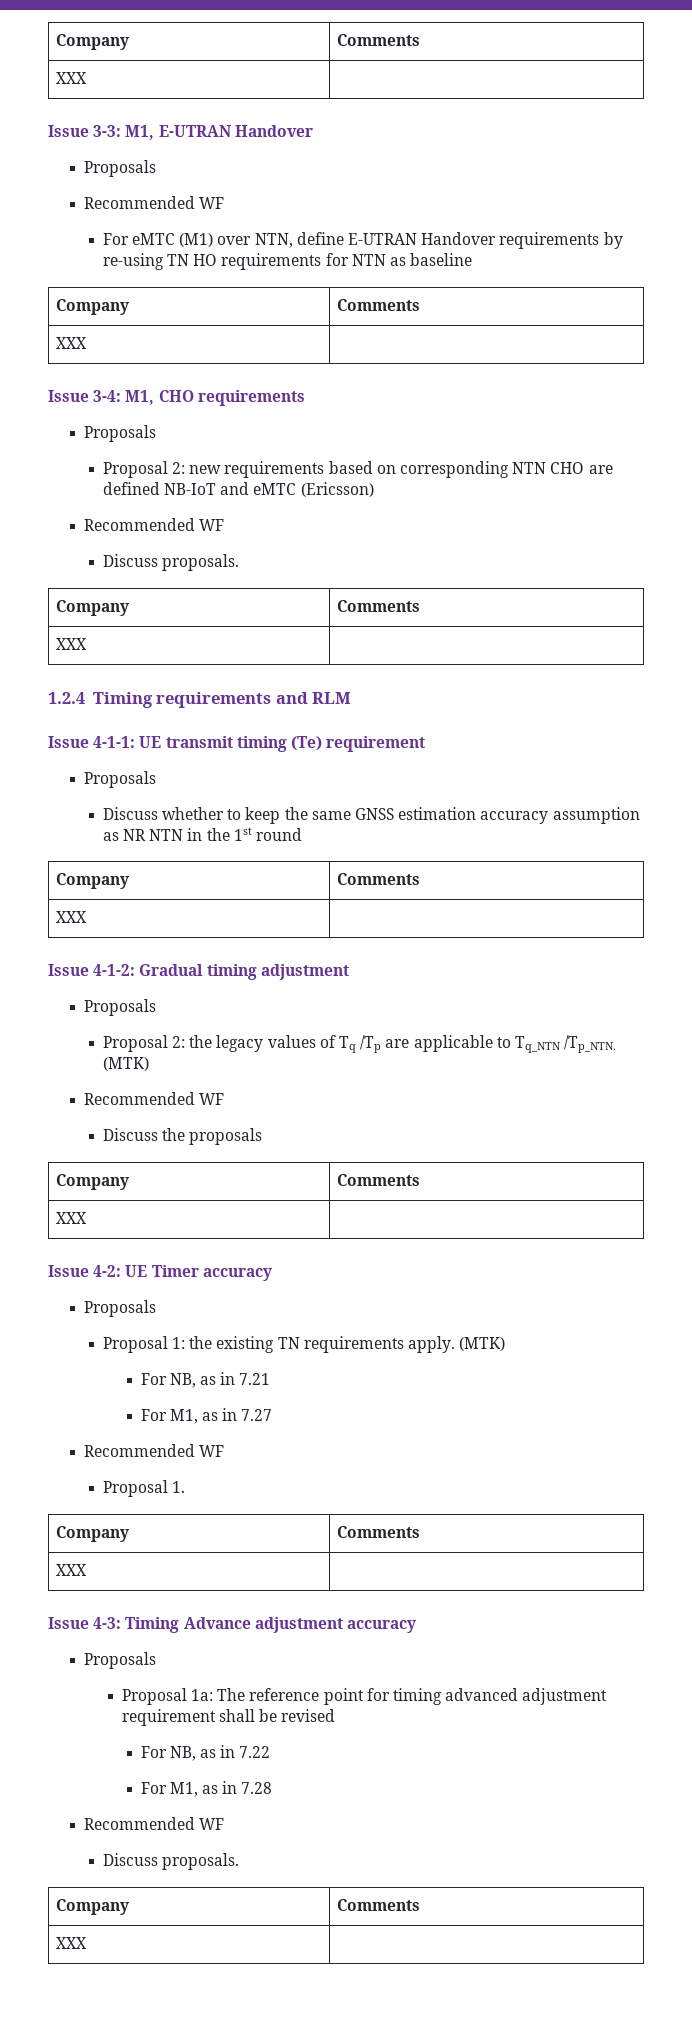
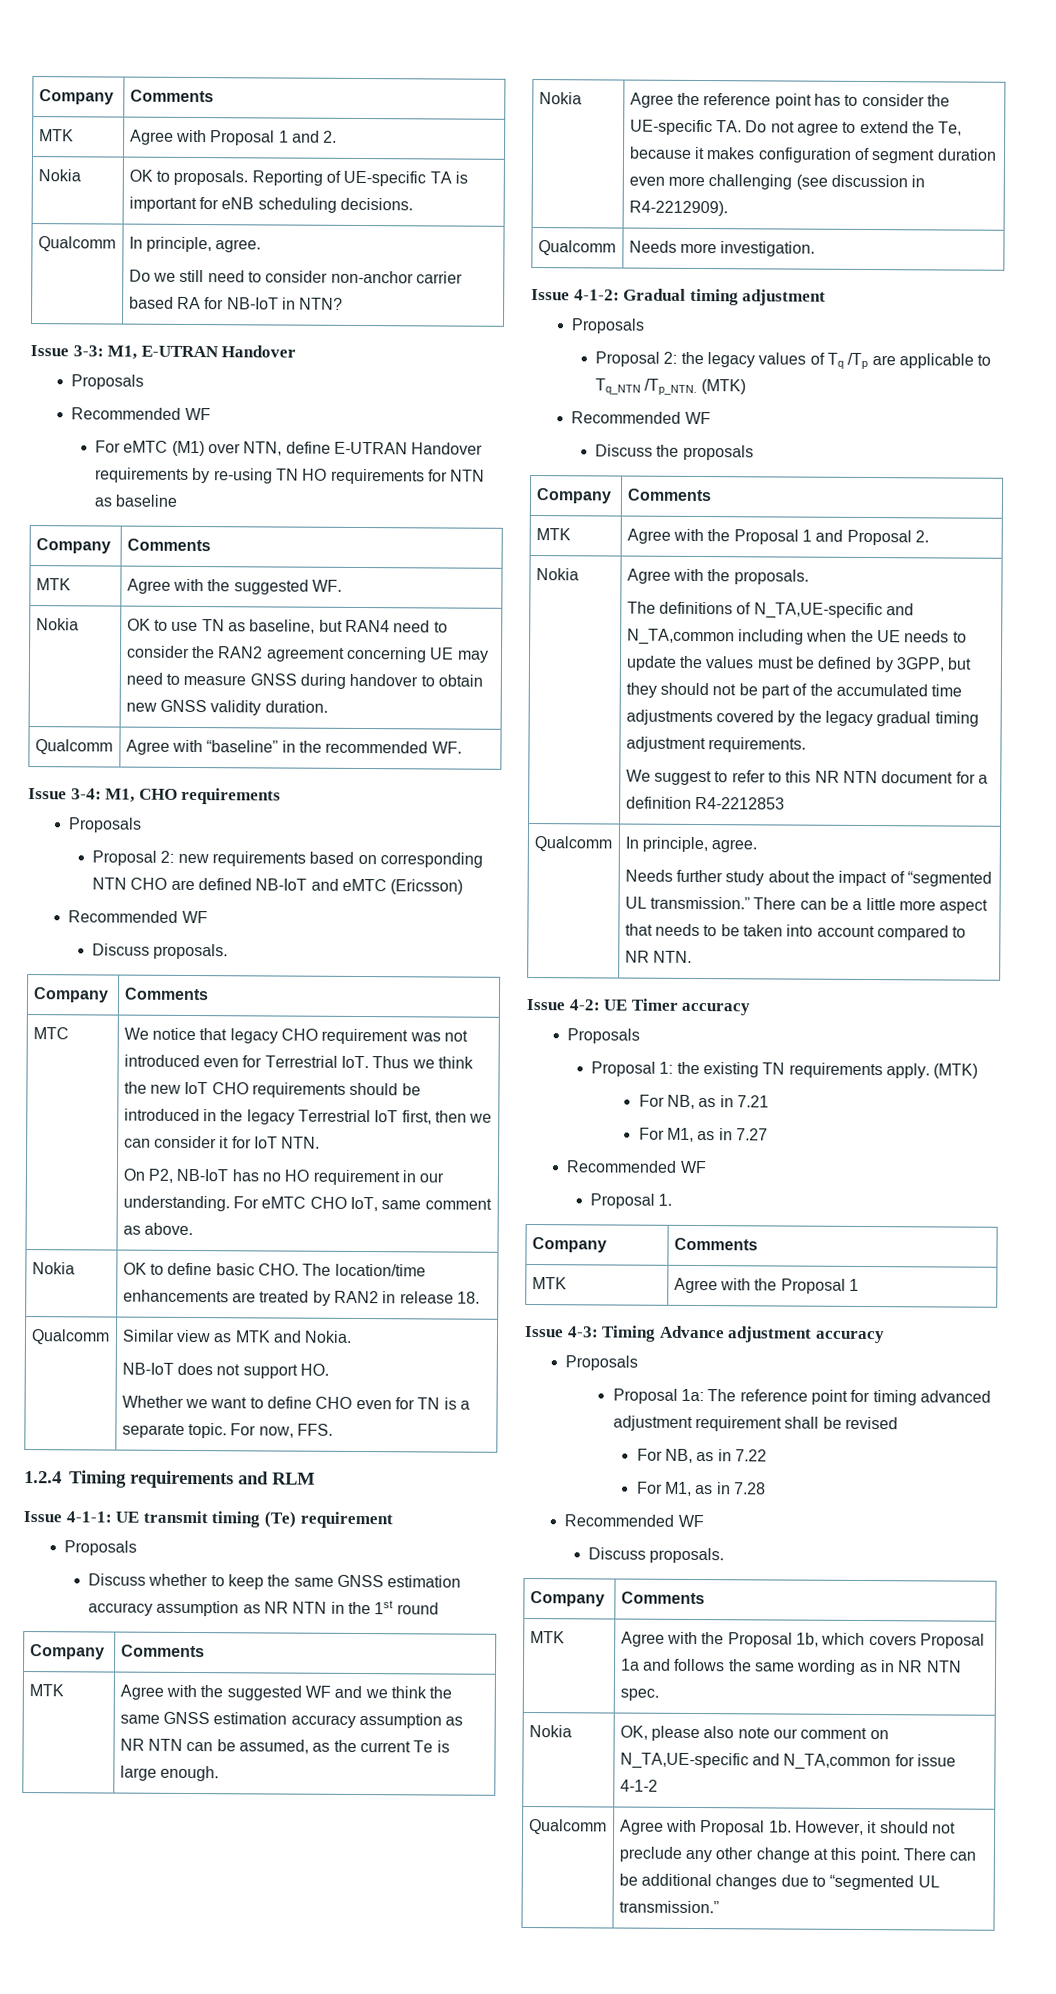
[55,34,129,50] [336,34,420,46] [55,72,87,84] Company | Comments // XXX | -> [38,89,114,105] [129,89,214,103] [38,129,74,142] [129,129,338,146] [37,169,81,182] [128,169,468,187] [128,196,414,213] [37,236,116,252] [128,236,262,253] [128,269,463,284] [128,296,344,310] Company | Comments // MTK | Agree with Proposal 1 and 2. // Nokia | OK to proposals. Reporting of UE-specific TA is important for eNB scheduling decisions. // Qualcomm | In principle, agree. // Do we still need to consider non-anchor carrier based RA for NB-IoT in NTN?
[55,337,87,349] XXX | -> [35,578,71,591] [126,578,343,595] [35,618,79,631] [126,618,448,634] [126,645,489,663] [125,672,483,689] [125,699,328,716] [34,739,113,755] [125,739,462,755] MTK | Agree with the suggested WF. // Nokia | OK to use TN as baseline, but RAN4 need to consider the RAN2 agreement concerning UE may need to measure GNSS during handover to obtain new GNSS validity duration. // Qualcomm | Agree with “baseline” in the recommended WF.
[55,638,87,650] XXX | -> [32,1027,69,1040] [123,1027,468,1045] [123,1054,474,1069] [123,1081,421,1098] [123,1108,493,1125] [123,1135,321,1149] [122,1168,445,1186] [122,1195,492,1212] [122,1222,194,1236] [31,1262,75,1275] [122,1262,426,1277] [122,1289,480,1306] [30,1329,110,1345] [121,1329,353,1343] [121,1362,330,1379] [121,1395,470,1410] [121,1422,334,1439] MTC | We notice that legacy CHO requirement was not introduced even for Terrestrial IoT. Thus we think the new IoT CHO requirements should be introduced in the legacy Terrestrial IoT first, then we can consider it for IoT NTN. // On P2, NB-IoT has no HO requirement in our understanding. For eMTC CHO IoT, same comment as above. // Nokia | OK to define basic CHO. The location/time enhancements are treated by RAN2 in release 18. // Qualcomm | Similar view as MTK and Nokia. // NB-IoT does not support HO. // Whether we want to define CHO even for TN is a separate topic. For now, FFS.
[55,911,87,923] XXX | -> [28,1684,64,1697] [119,1684,453,1701] [119,1711,464,1729] [119,1738,450,1754] [119,1765,220,1782] [538,92,582,105] [629,92,950,109] [629,119,963,136] [628,146,997,164] [628,174,926,190] [628,200,728,217] [537,240,616,256] [628,240,816,257] MTK | Agree with the suggested WF and we think the same GNSS estimation accuracy assumption as NR NTN can be assumed, as the current Te is large enough. // Nokia | Agree the reference point has to consider the UE-specific TA. Do not agree to extend the Te, because it makes configuration of segment duration even more challenging (see discussion in R4-2212909). // Qualcomm | Needs more investigation.
[55,1212,87,1224] XXX | -> [535,528,571,541] [626,528,929,546] [535,568,579,581] [626,568,809,585] [626,601,915,620] [626,628,967,646] [625,655,973,673] [625,682,963,699] [625,709,979,727] [625,736,807,753] [625,769,988,786] [625,796,786,810] [533,836,612,852] [624,836,758,853] [624,869,992,887] [624,896,989,914] [624,923,967,941] [624,950,693,963] MTK | Agree with the Proposal 1 and Proposal 2. // Nokia | Agree with the proposals. // The definitions of N_TA,UE-specific and N_TA,common including when the UE needs to update the values must be defined by 3GPP, but they should not be part of the accumulated time adjustments covered by the legacy gradual timing adjustment requirements. // We suggest to refer to this NR NTN document for a definition R4-2212853 // Qualcomm | In principle, agree. // Needs further study about the impact of “segmented UL transmission.” There can be a little more aspect that needs to be taken into account compared to NR NTN.
[55,1564,87,1576] XXX | -> [531,1277,567,1290] [673,1277,860,1294] MTK | Agree with the Proposal 1
[55,1937,87,1949] XXX | -> [529,1631,565,1644] [620,1631,985,1649] [620,1658,962,1675] [619,1688,659,1701] [528,1725,572,1738] [619,1725,889,1742] [619,1752,957,1771] [619,1779,658,1792] [528,1819,607,1835] [619,1819,956,1836] [618,1846,977,1864] [618,1873,940,1891] [618,1900,719,1914] MTK | Agree with the Proposal 1b, which covers Proposal 1a and follows the same wording as in NR NTN spec. // Nokia | OK, please also note our comment on N_TA,UE-specific and N_TA,common for issue 4-1-2 // Qualcomm | Agree with Proposal 1b. However, it should not preclude any other change at this point. There can be additional changes due to “segmented UL transmission.”

